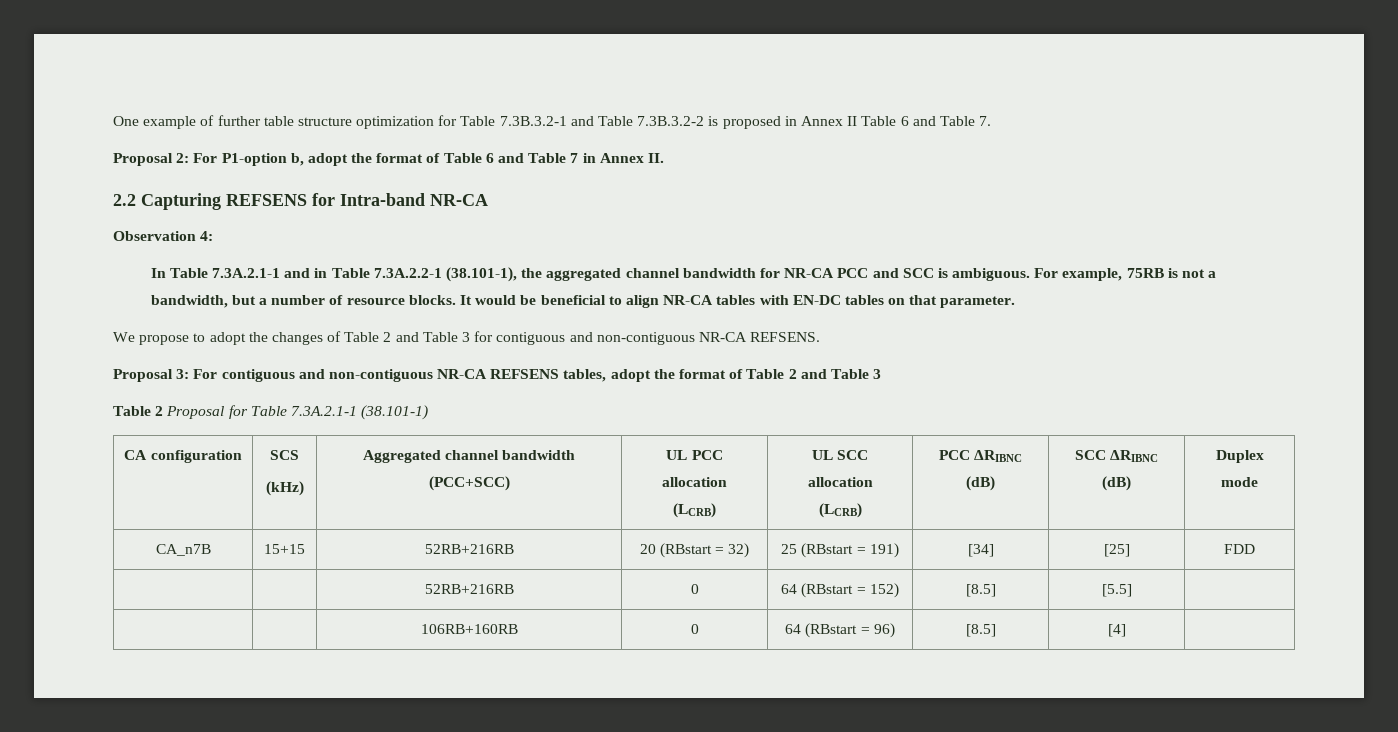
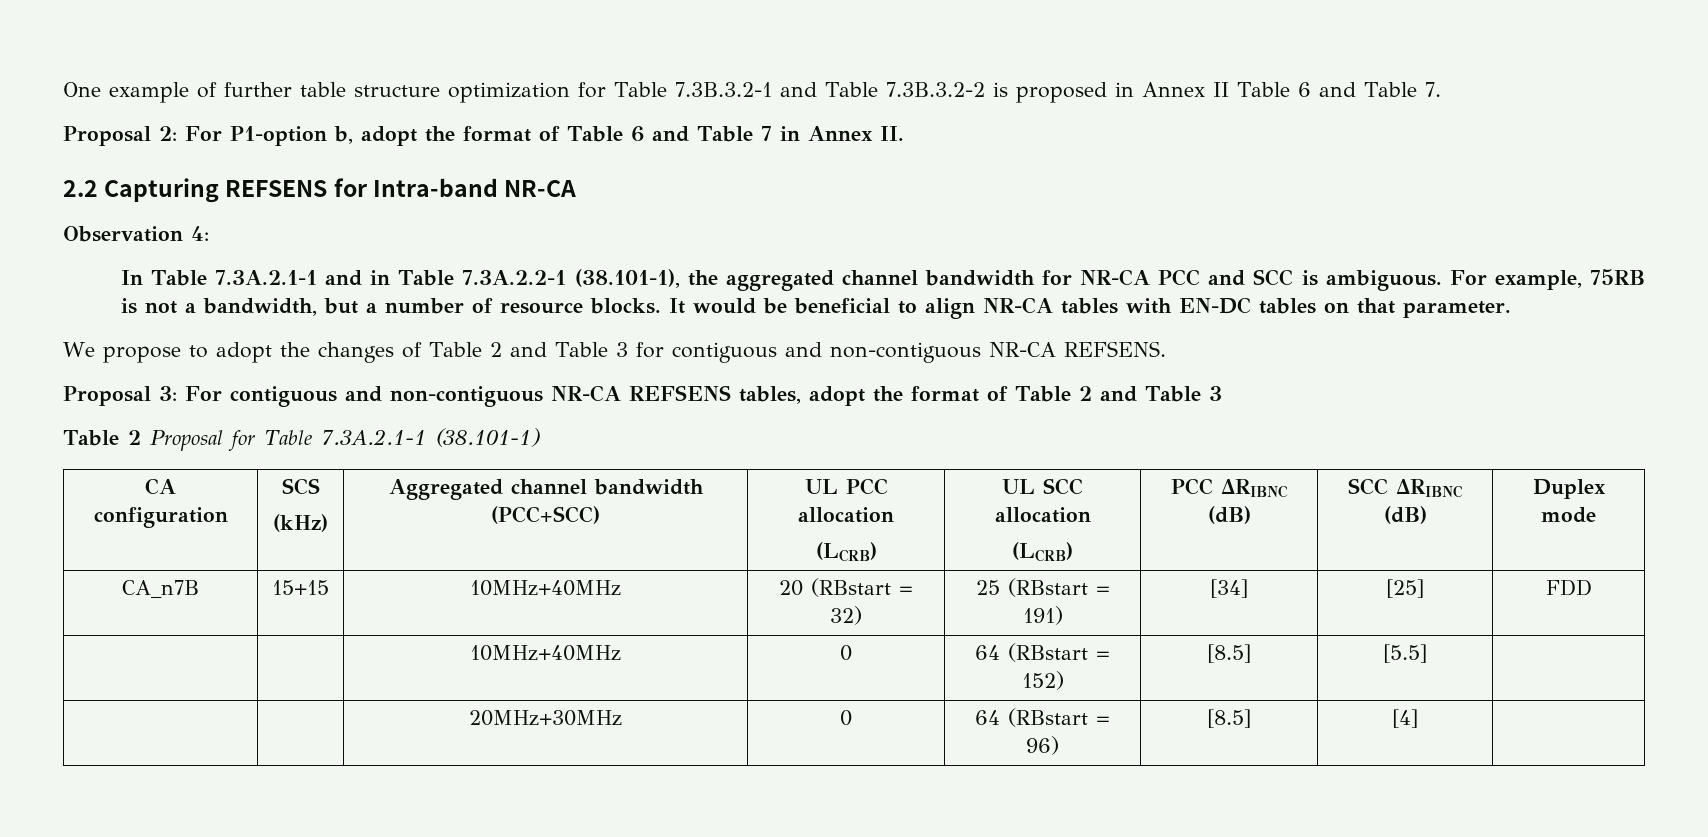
[424,544,514,554] 52RB+216RB -> [470,580,621,596] 10MHz+40MHz
[424,584,514,594] 52RB+216RB -> [470,645,621,661] 10MHz+40MHz
[420,624,518,634] 106RB+160RB -> [469,710,622,726] 20MHz+30MHz

